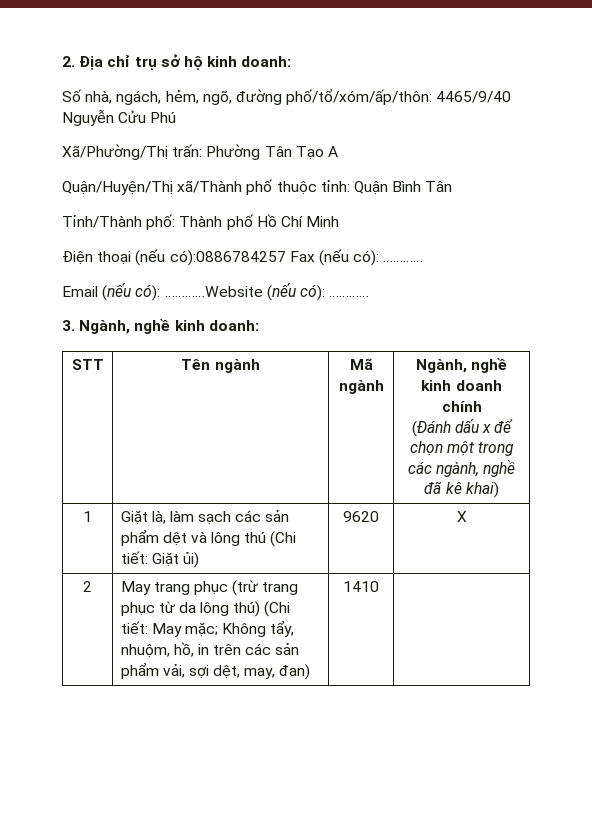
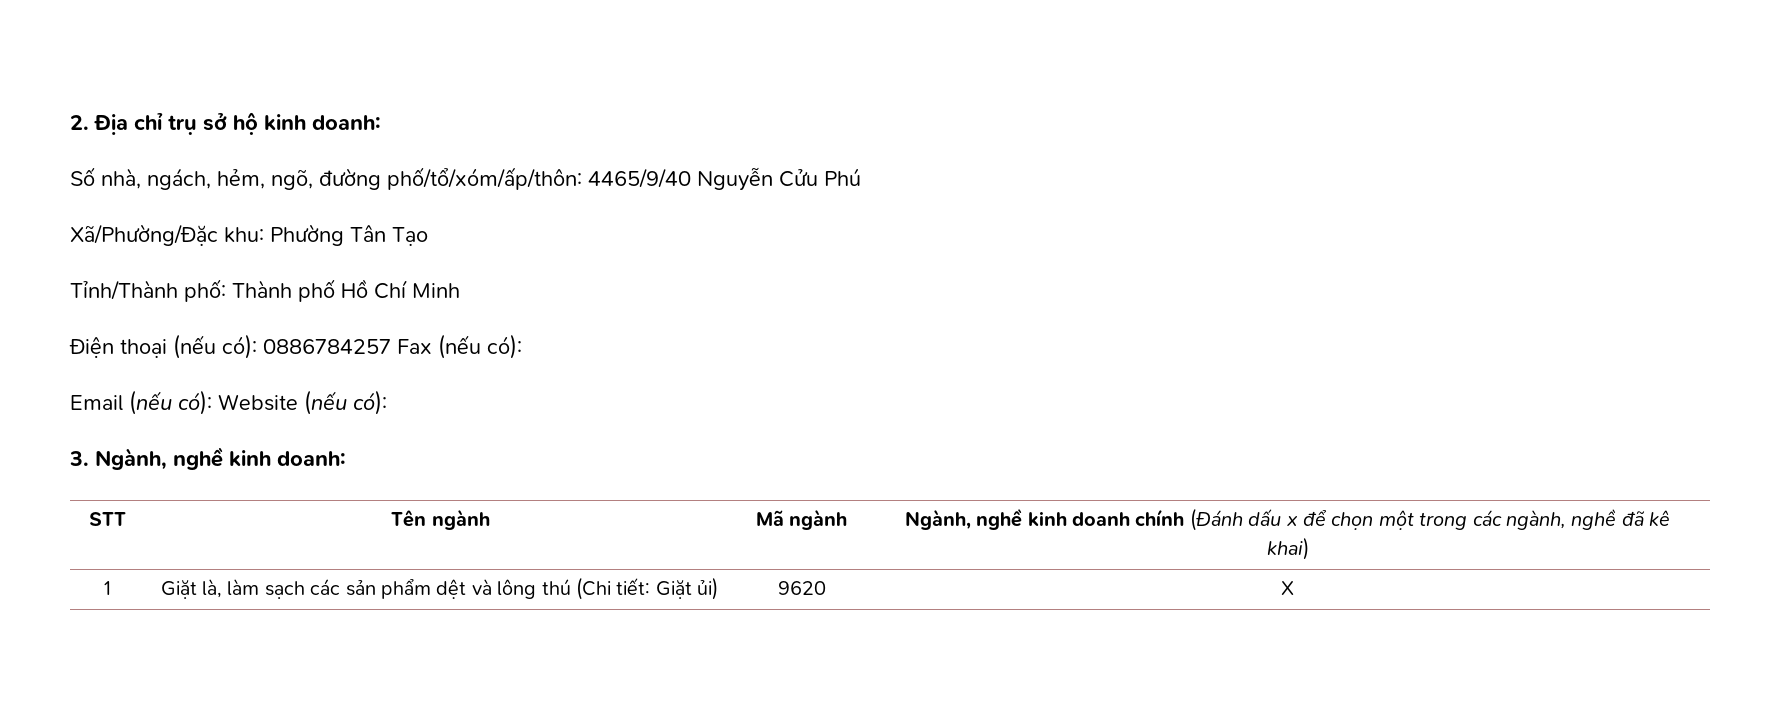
[62,144,203,160] Xã/Phường/Thị trấn: -> [70,224,264,246] Xã/Phường/Đặc khu:
[327,146,338,157] [62,179,453,195] A // Quận/Huyện/Thị xã/Thành phố thuộc tỉnh: Quận Bình Tân -> (428, 236) none
[169,250,286,266] có):0886784257 -> [222,334,391,359] có): 0886784257
[383,260,424,262] ………… -> (522, 346) none
[164,283,370,301] …………Website (nếu có): ………… -> [218,390,387,415] Website (nếu có):
(482, 406) // -> (1185, 517) none
[83,581,92,592] [120,580,299,596] [120,601,291,617] [120,621,295,637] [120,642,300,658] [120,663,311,680] [343,581,379,592] // 2 | May trang phục (trừ trang phục từ da lông thú) (Chi tiết: May mặc; Không tẩy, nhuộm, hồ, in trên các sản phẩm vải, sợi dệt, may, đan) | 1410 | -> (1294, 588) none

